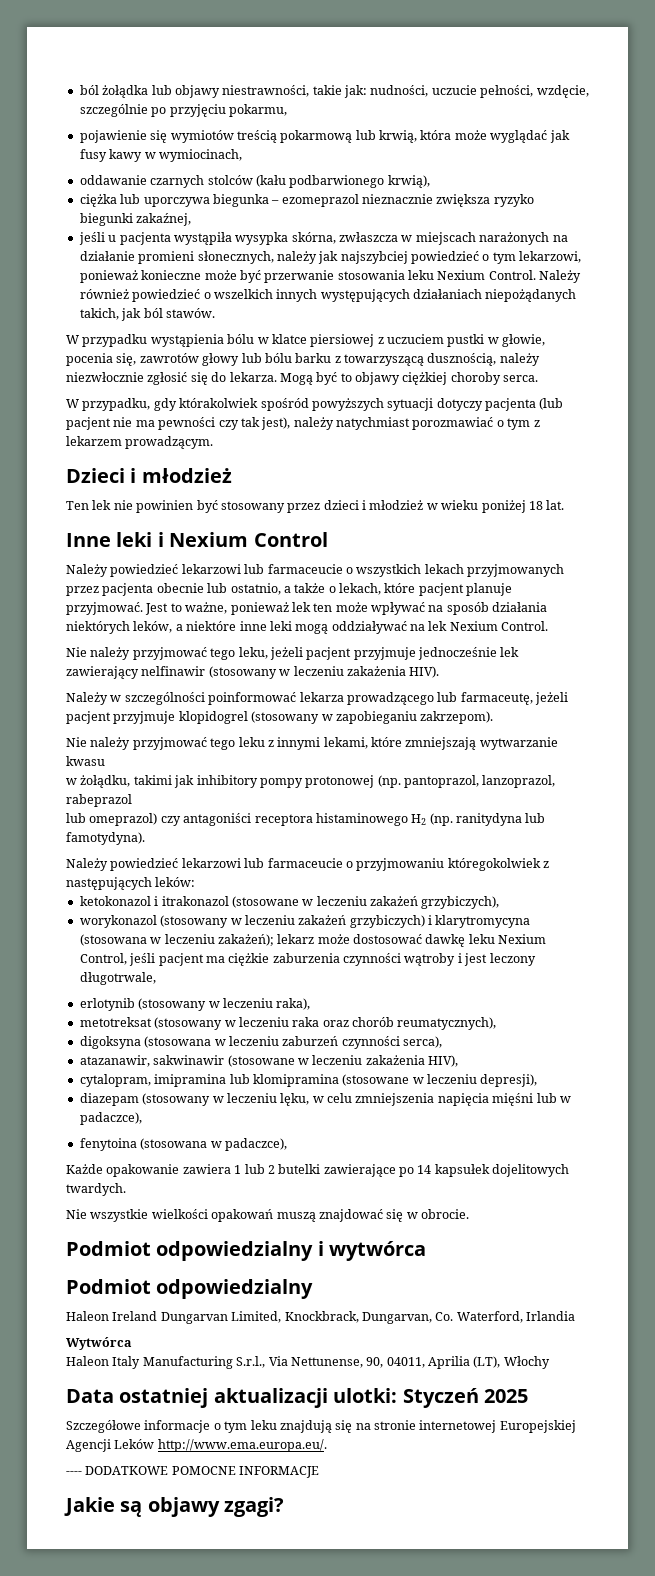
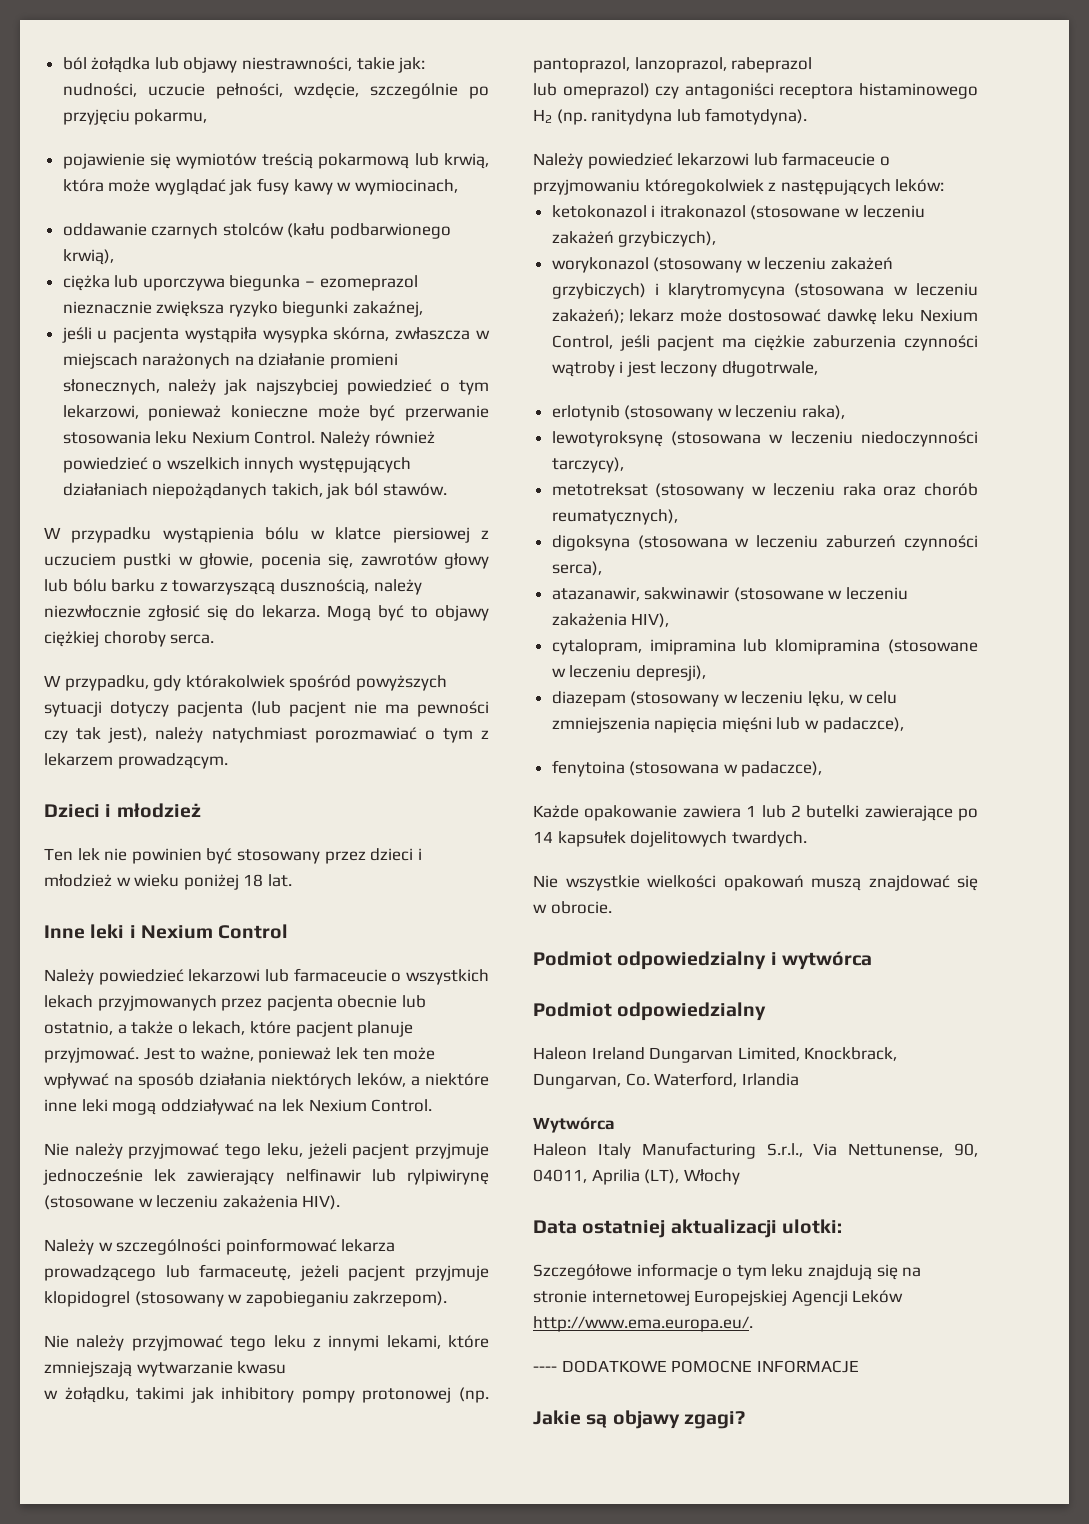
[208,666,277,679] (stosowany -> [371,1169,489,1185] [44,1195,134,1210] lub rylpiwirynę (stosowane
(311, 1004) none -> [551,431,978,447] [551,457,624,473] // lewotyroksynę (stosowana w leczeniu niedoczynności tarczycy),
[402,1388,528,1408] Styczeń 2025 -> (842, 1226) none

